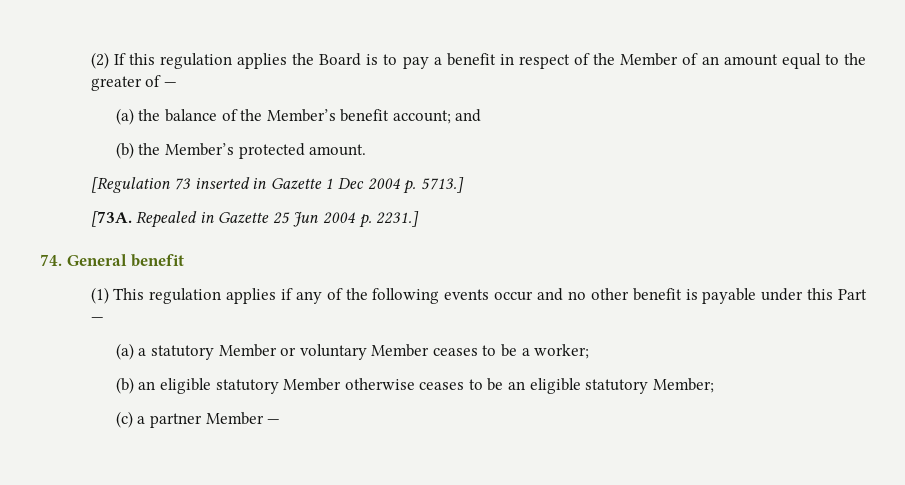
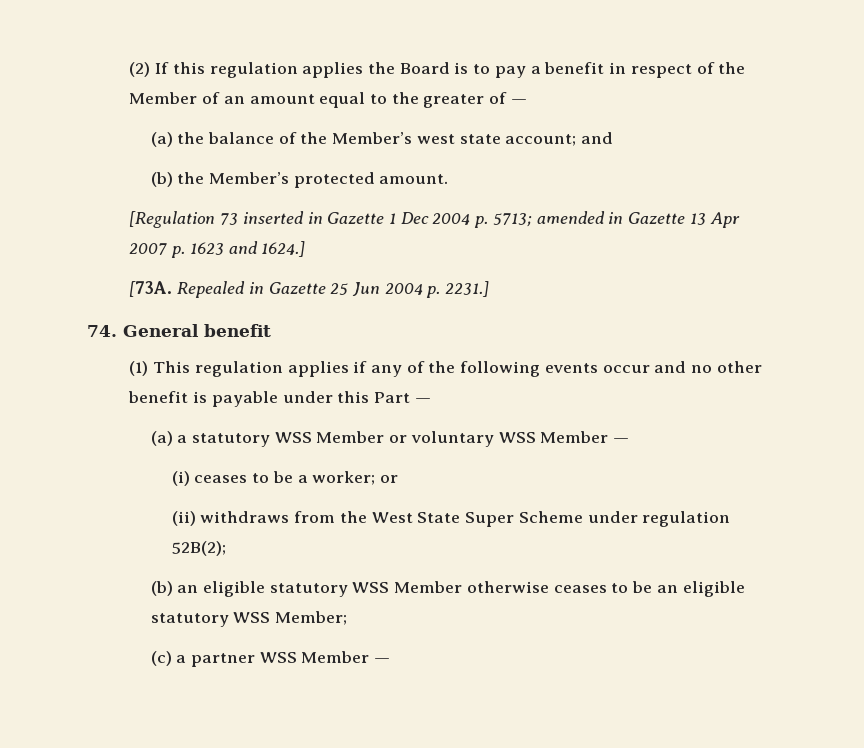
[340,109,390,122] benefit -> [416,134,501,144] west state
[420,177,464,193] 5713.] -> [492,211,740,228] [129,241,306,258] 5713; amended in Gazette 13 Apr 2007 p. 1623 and 1624.]
(214, 352) none -> [274,432,312,443] WSS
[371,344,430,357] Member -> [498,431,630,443] [171,471,190,486] WSS Member — // (i)
(590, 351) none -> [380,475,399,483] [171,511,731,527] [171,541,226,556] or // (ii) withdraws from the West State Super Scheme under regulation 52B(2);
(279, 386) none -> [352,582,390,593] WSS
(649, 386) none -> [233,612,271,623] WSS
(202, 420) none -> [259,652,297,663] WSS

